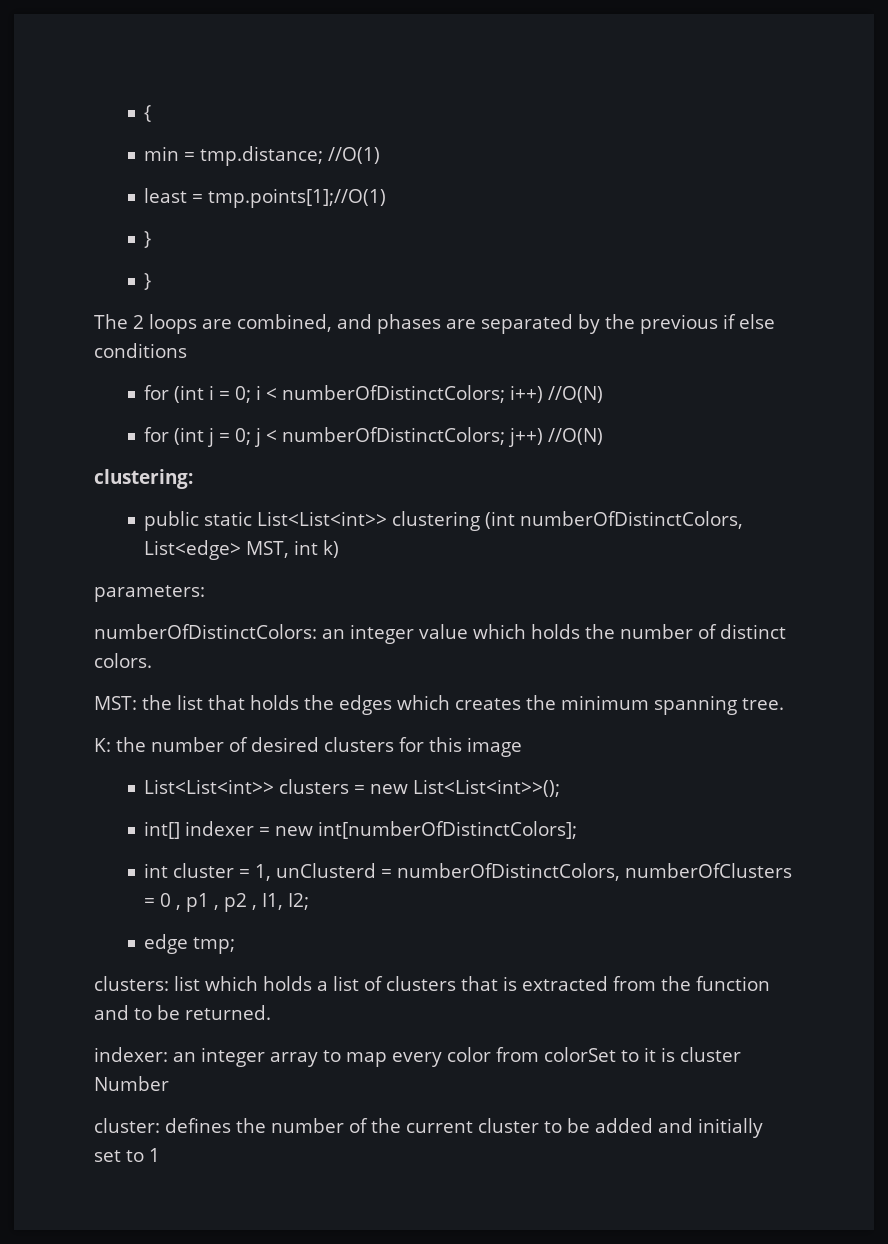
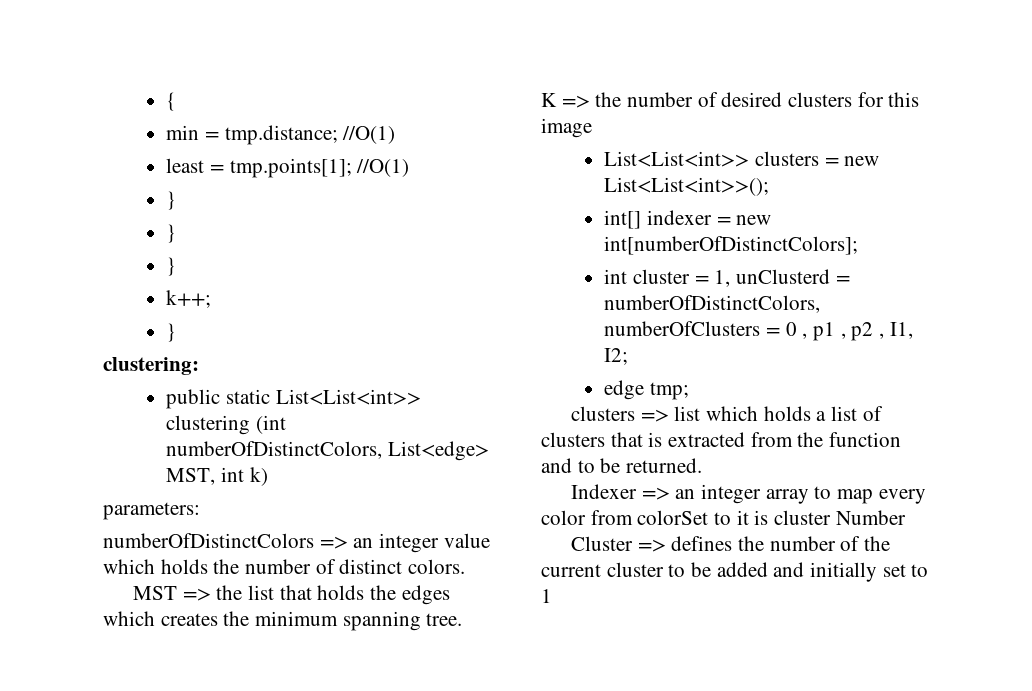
[208,188,387,208] [144,231,152,248] [144,273,152,290] [94,314,775,334] [94,343,187,358] [144,385,604,403] [144,427,604,447] tmp.points[1];//O(1) // } // } // The 2 loops are combined, and phases are separated by the previous if else conditions // for (int i = 0; i < numberOfDistinctColors; i++) //O(N) // for (int j = 0; j < numberOfDistinctColors; j++) //O(N) -> [229,158,410,178] [166,191,177,210] [166,224,177,243] [166,257,177,276] [166,290,212,308] [166,323,177,342] tmp.points[1]; //O(1) // } // } // } // k++; // }
[94,624,317,639] numberOfDistinctColors: -> [103,533,348,549] numberOfDistinctColors =>
[94,696,137,710] MST: -> [133,586,211,601] MST =>
[94,738,111,752] K: -> [541,93,590,108] K =>
[94,976,169,991] clusters: -> [571,406,669,422] clusters =>
[94,1047,168,1062] indexer: -> [571,484,670,500] Indexer =>
[94,1118,160,1133] cluster: -> [571,536,666,552] Cluster =>

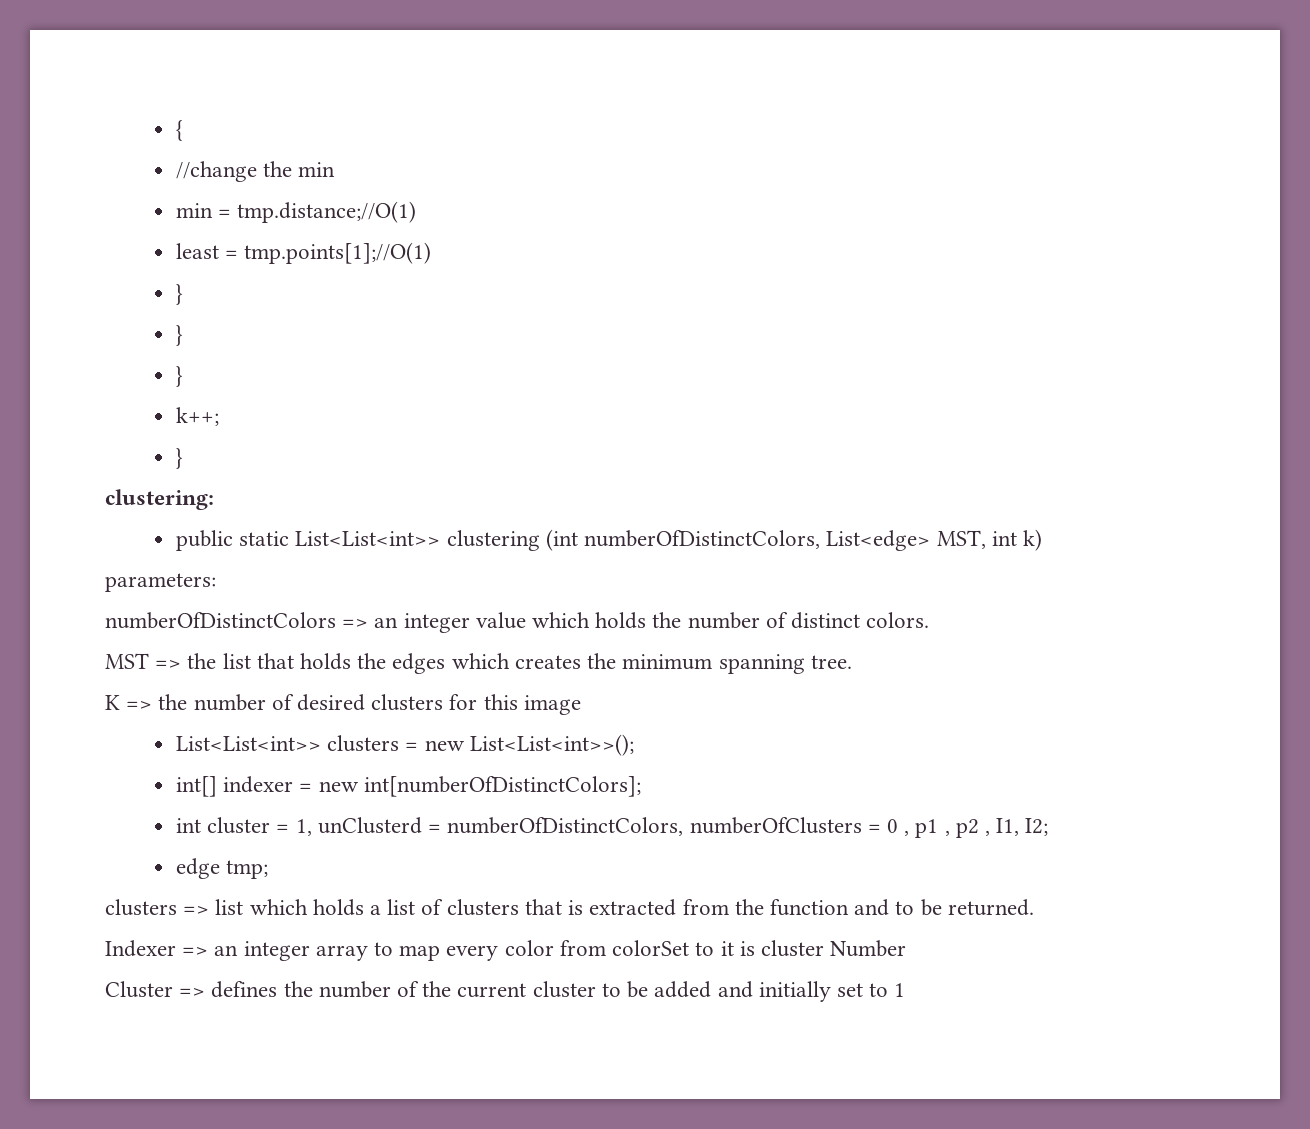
(177, 101) none -> [176,161,336,182] // //change the min
[224,125,396,145] tmp.distance; //O(1) -> [237,201,417,223] tmp.distance;//O(1)
[229,158,410,178] tmp.points[1]; //O(1) -> [244,242,432,264] tmp.points[1];//O(1)

